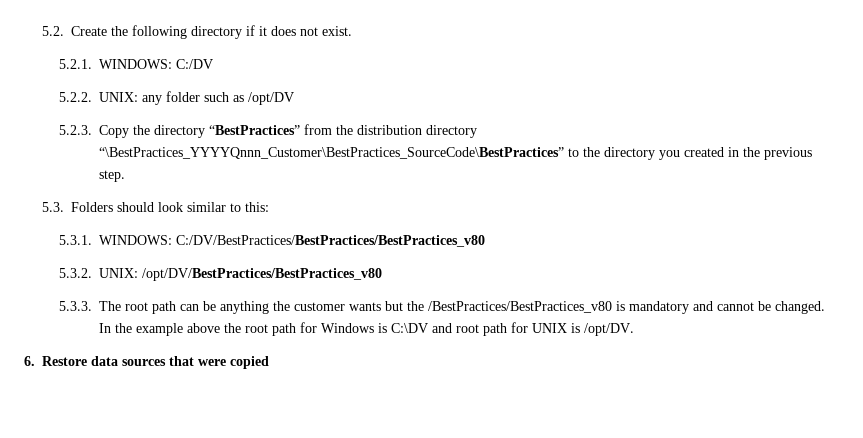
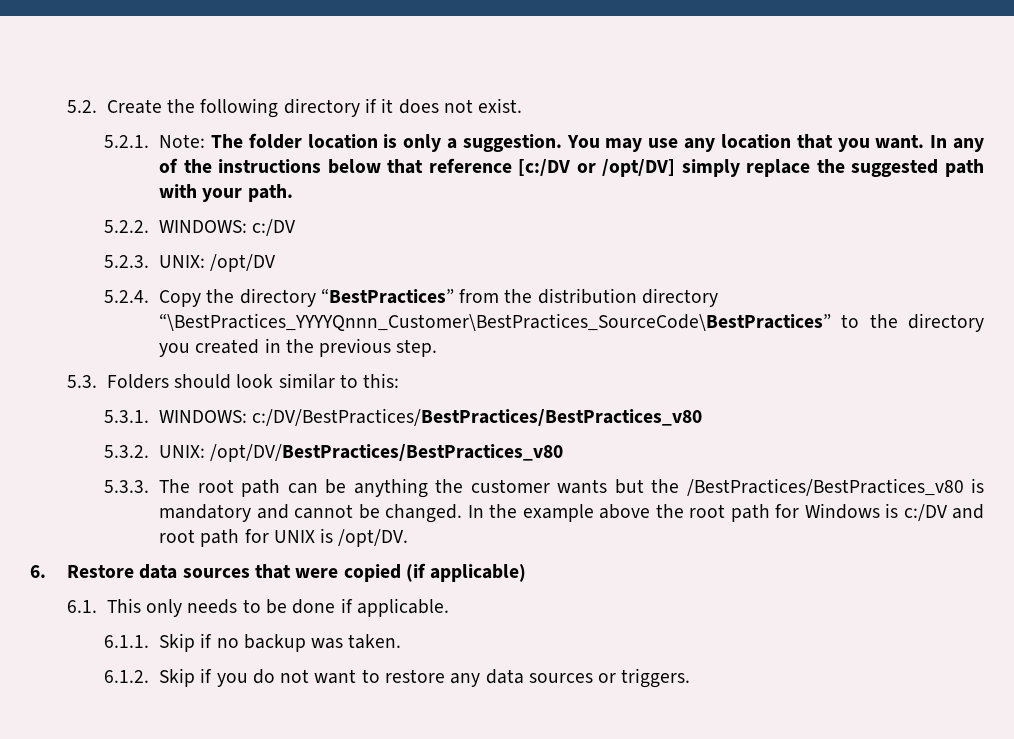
[99,59,214,69] [59,91,245,105] WINDOWS: C:/DV // 5.2.2. UNIX: any folder such as -> [159,133,984,152] [159,158,984,177] [159,184,293,202] [104,219,297,236] [104,255,206,268] Note: The folder location is only a suggestion. You may use any location that you want. In any of the instructions below that reference [c:/DV or /opt/DV] simply replace the suggested path with your path. // 5.2.2. WINDOWS: c:/DV // 5.2.3. UNIX:
[59,125,93,135] 5.2.3. -> [104,290,150,303] 5.2.4.
[176,235,486,247] C:/DV/BestPractices/BestPractices/BestPractices_v80 -> [252,408,703,426] c:/DV/BestPractices/BestPractices/BestPractices_v80
[391,323,429,333] C:\DV -> [903,504,948,521] c:/DV
(269, 362) none -> [405,563,527,582] [67,598,449,617] [104,633,402,652] [104,668,691,688] (if applicable) // 6.1. This only needs to be done if applicable. // 6.1.1. Skip if no backup was taken. // 6.1.2. Skip if you do not want to restore any data sources or triggers.

